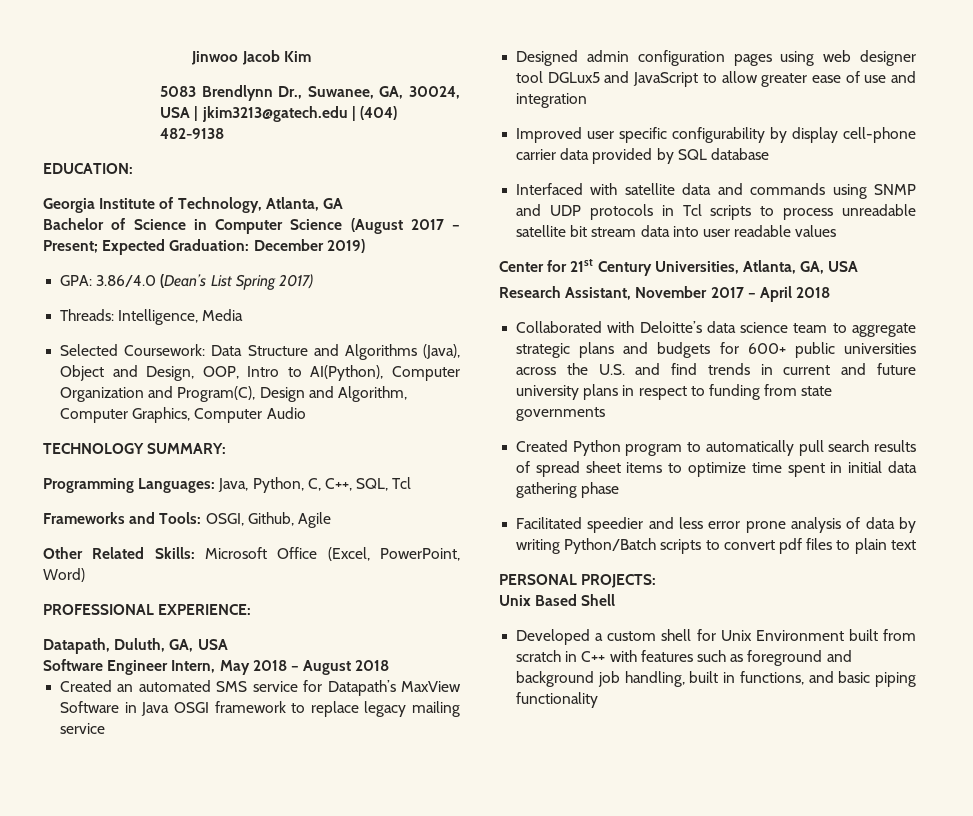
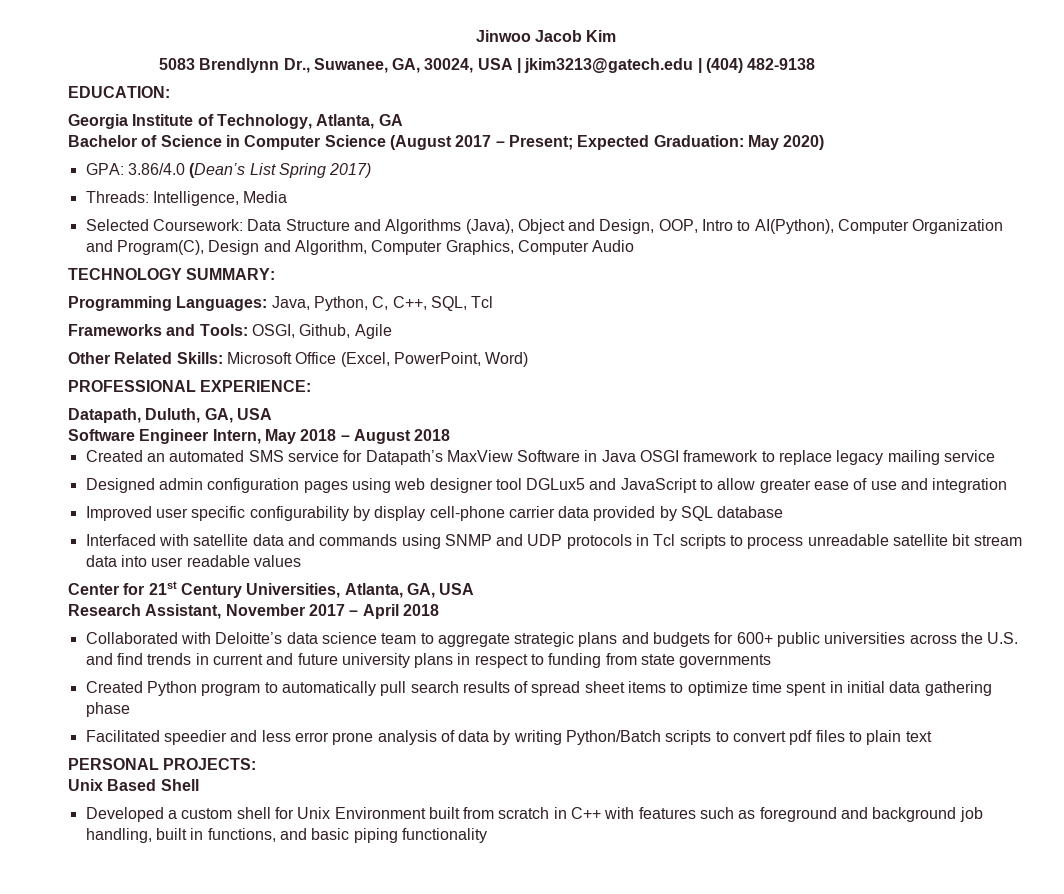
[253,239,365,253] December 2019) -> [747,135,825,150] May 2020)

